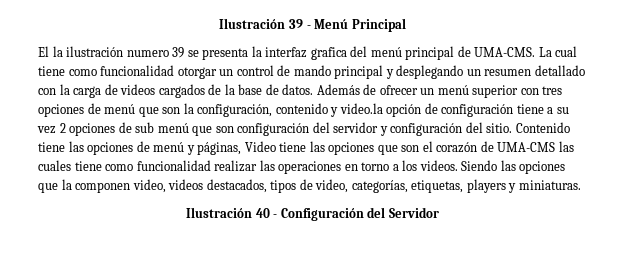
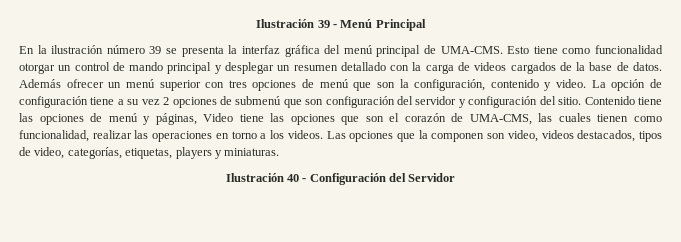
[38,46,49,57] El -> [19,46,34,54] En
[126,50,169,57] numero -> [106,45,145,54] número
[310,47,347,60] grafica -> [284,45,320,57] gráfica
[538,46,578,57] La cual -> [507,46,530,54] Esto
[396,65,464,79] desplegando -> [225,62,274,74] desplegar
[363,84,377,95] de -> (61, 83) none
[339,103,383,114] video.la -> [556,79,606,88] video. La
[135,122,189,133] sub menú -> [235,96,282,105] submenú
[497,142,556,152] UMA-CMS -> [469,114,532,125] UMA-CMS,
[74,160,211,171] tiene como funcionalidad -> [597,114,662,122] [19,130,89,142] tienen como funcionalidad,
[461,160,516,171] Siendo las -> [326,131,346,139] Las
(131, 187) none -> [487,133,506,139] son

